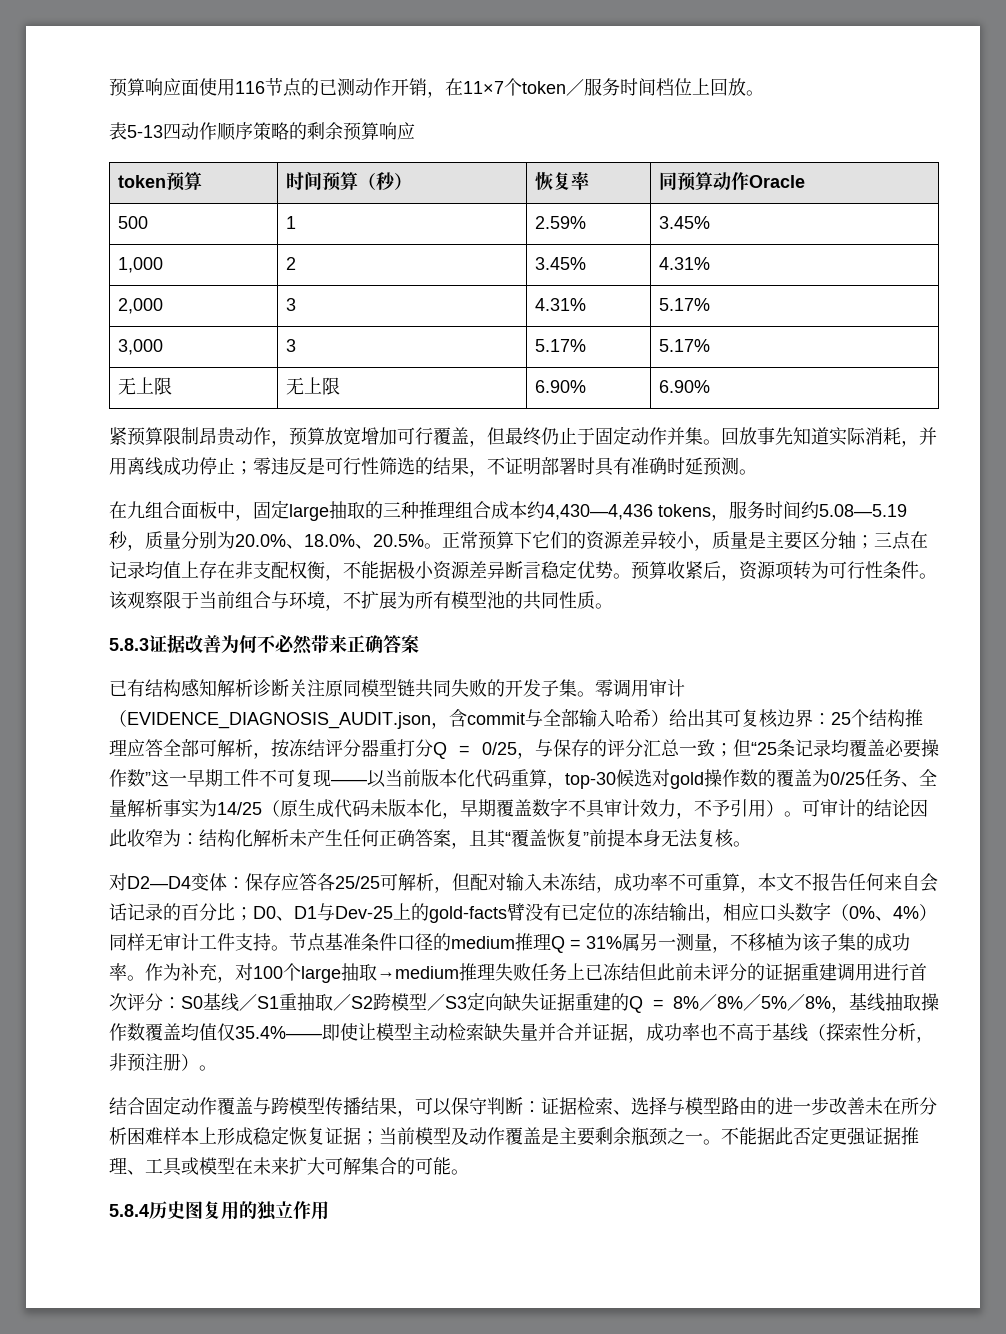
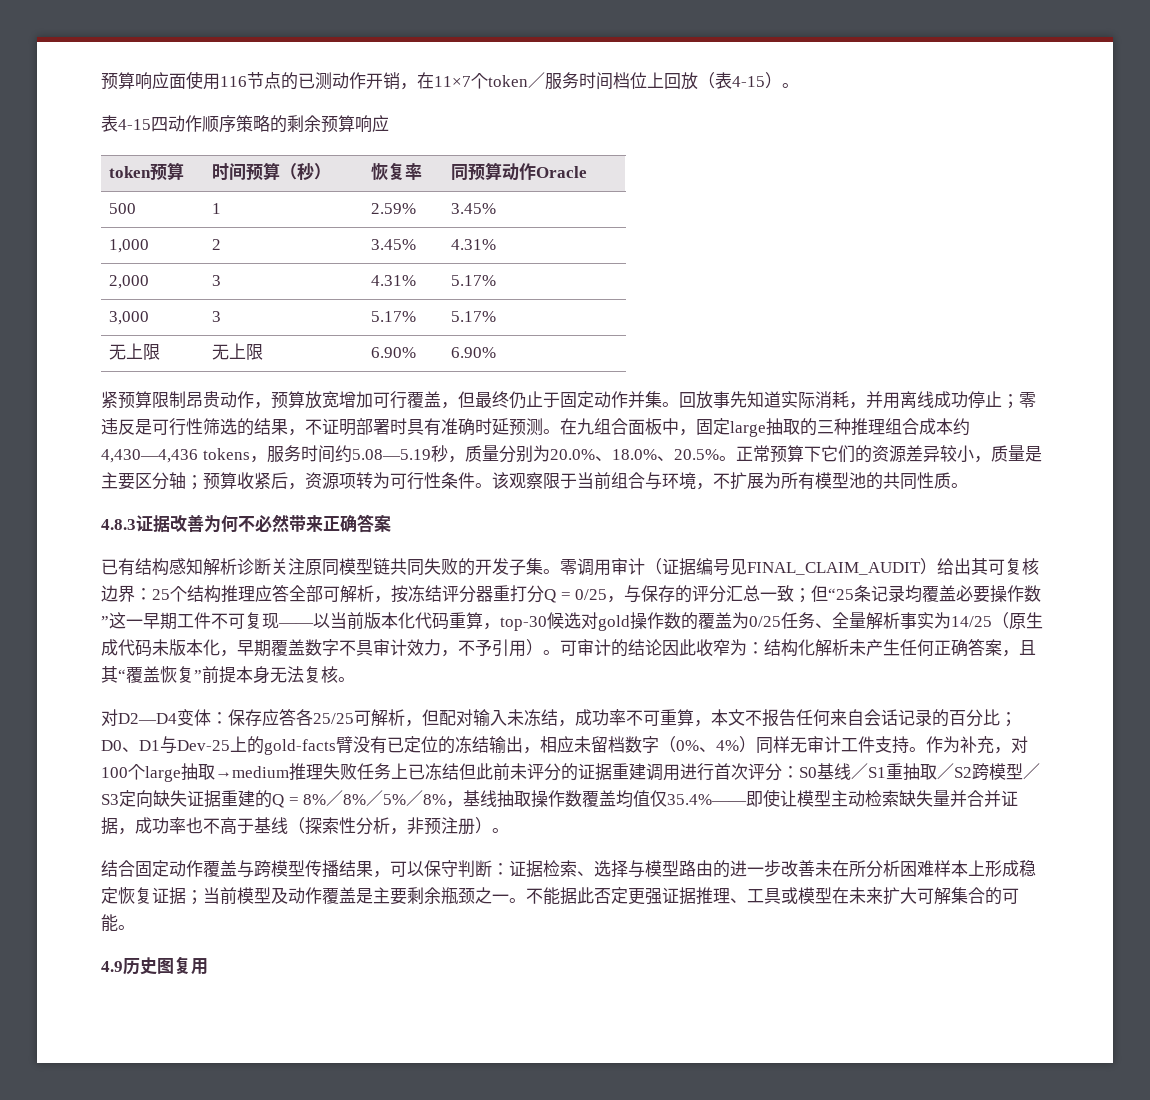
(746, 87) none -> [698,72,782,89] （表4-15）
[127,125,163,138] 5-13 -> [118,119,151,130] 4-15
(757, 472) // -> (560, 431) none
[874,531,928,550] [109,560,631,581] 三点在记录均值上存在非支配权衡，不能据极小资源差异断言稳定优势。 -> (203, 482) none
[109,638,149,651] 5.8.3 -> [101,519,136,530] 4.8.3
[127,709,651,729] EVIDENCE_DIAGNOSIS_AUDIT.json，含commit与全部输入哈希 -> [662,558,921,576] 证据编号见FINAL_CLAIM_AUDIT
[759,903,796,922] 口头 -> [574,736,625,753] 未留档
[289,933,910,953] [109,963,145,981] 节点基准条件口径的medium推理Q = 31%属另一测量，不移植为该子集的成功率。 -> (926, 749) none
[109,1204,149,1217] 5.8.4 -> [101,961,123,972] 4.9
[239,1201,329,1221] 的独立作用 -> (208, 966) none

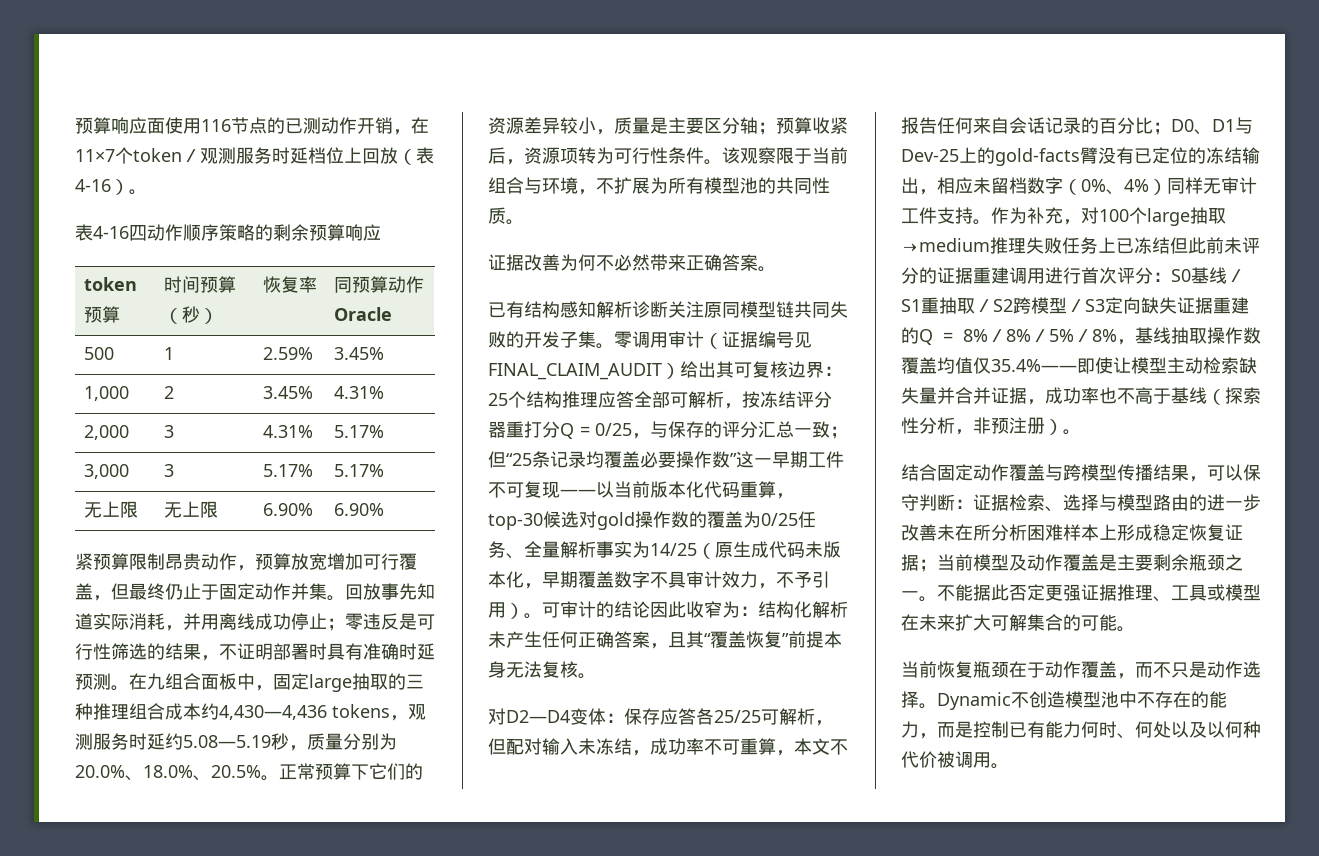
[545,72,613,90] 服务时间 -> [200,147,308,164] 观测服务时延
[732,76,765,87] 4-15 -> [75,179,111,192] 4-16
[118,119,151,130] 4-15 -> [93,226,129,239] 4-16
[266,445,335,463] 服务时间 -> [408,704,426,720] [75,733,165,750] 观测服务时延
[101,519,136,530] 4.8.3 -> (524, 222) none
(391, 523) none -> [758,266,776,272] 。
[101,956,208,975] 4.9历史图复用 -> [901,661,1261,679] [901,691,1227,710] [901,721,1261,739] [901,751,1009,769] 当前恢复瓶颈在于动作覆盖，而不只是动作选择。Dynamic不创造模型池中不存在的能力，而是控制已有能力何时、何处以及以何种代价被调用。

